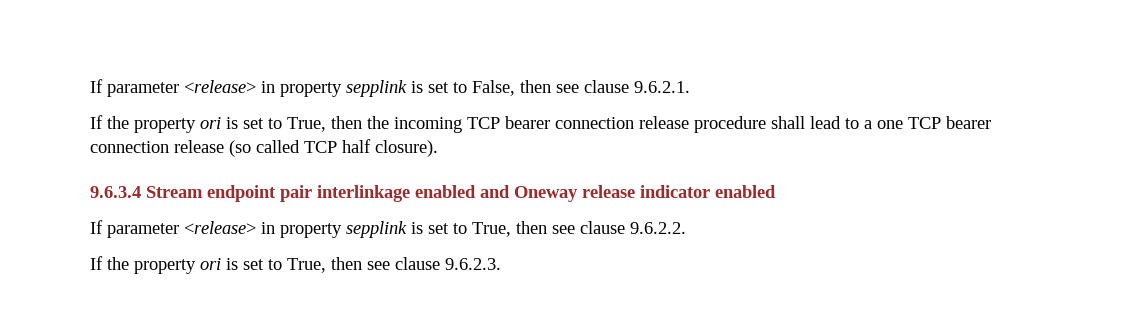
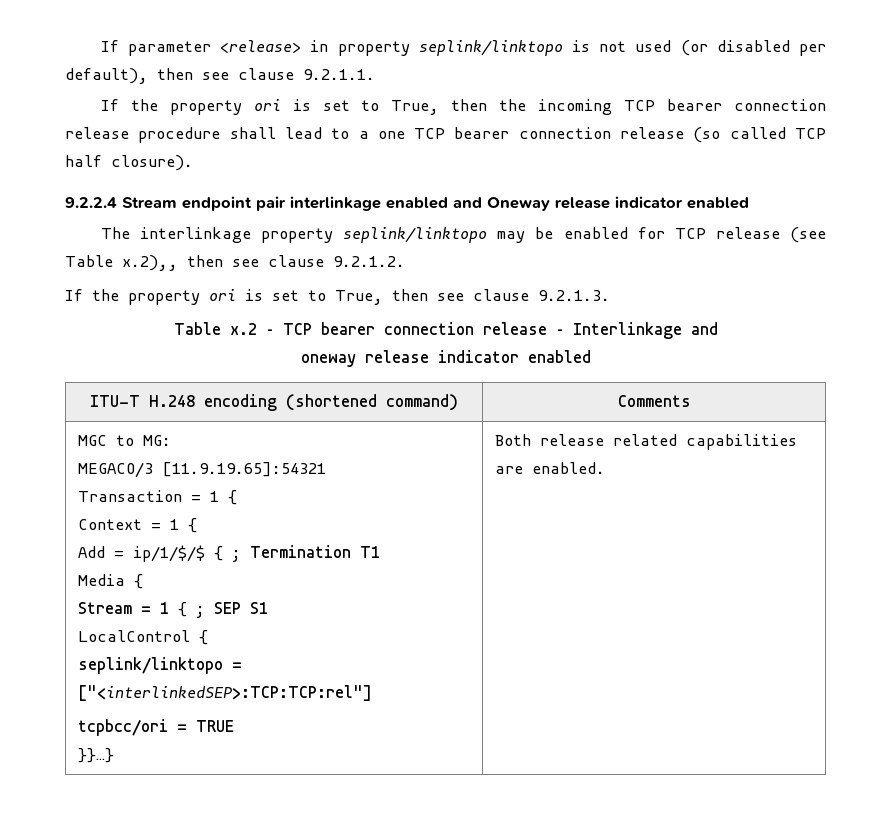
[90,79,690,97] If parameter <release> in property sepplink is set to False, then see clause 9.6.2.1. -> [100,40,826,56] [65,68,375,84] If parameter <release> in property seplink/linktopo is not used (or disabled per default), then see clause 9.2.1.1.
[90,186,141,198] 9.6.3.4 -> [65,197,117,208] 9.2.2.4
[90,220,686,238] If parameter <release> in property sepplink is set to True, then see clause 9.6.2.2. -> [100,227,826,243] [65,255,405,271] The interlinkage property seplink/linktopo may be enabled for TCP release (see Table x.2),, then see clause 9.2.1.2.
[445,258,501,270] 9.6.2.3. -> [538,290,610,301] [173,322,718,339] [300,350,591,367] [89,394,458,411] [617,395,691,407] [77,435,171,446] [77,462,326,478] [77,490,237,505] [77,518,197,533] [77,545,380,562] [77,574,143,589] [77,602,268,618] [77,630,208,645] [77,657,242,674] [77,685,372,701] [77,719,234,736] [77,748,114,763] [494,434,797,450] [494,462,605,474] 9.2.1.3. // Table x.2 – TCP bearer connection release – Interlinkage and // oneway release indicator enabled // ITU-T H.248 encoding (shortened command) | Comments // MGC to MG: // MEGACO/3 [11.9.19.65]:54321 // Transaction = 1 { // Context = 1 { // Add = ip/1/$/$ { ; Termination T1 // Media { // Stream = 1 { ; SEP S1 // LocalControl { // seplink/linktopo = ["<interlinkedSEP>:TCP:TCP:rel"] // tcpbcc/ori = TRUE // }}…} | Both release related capabilities are enabled.

